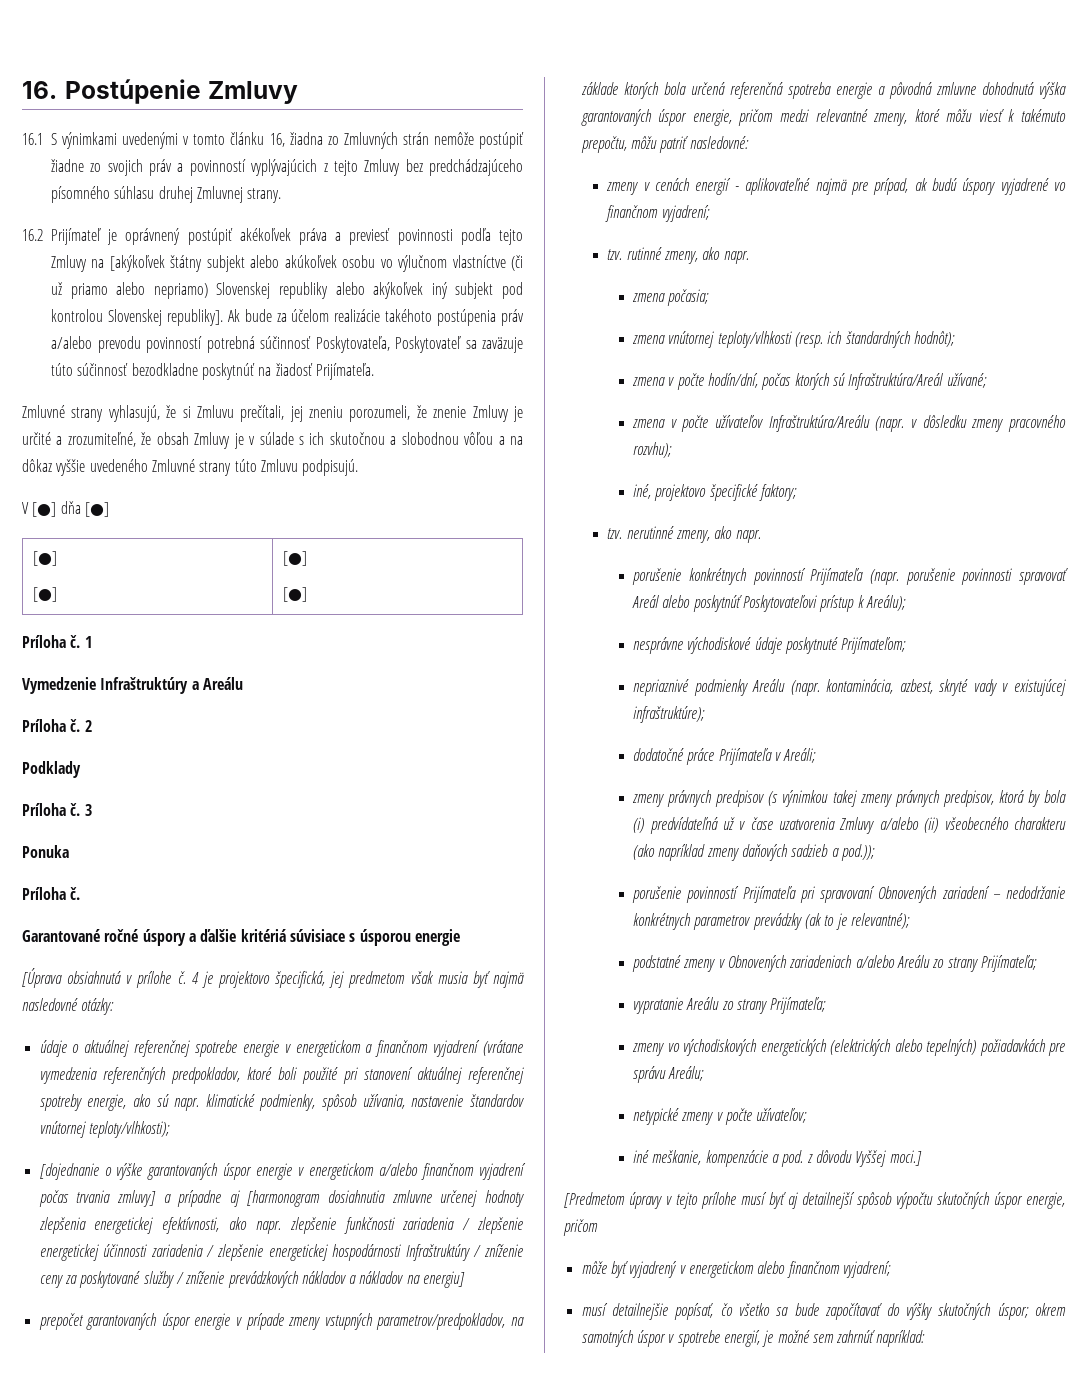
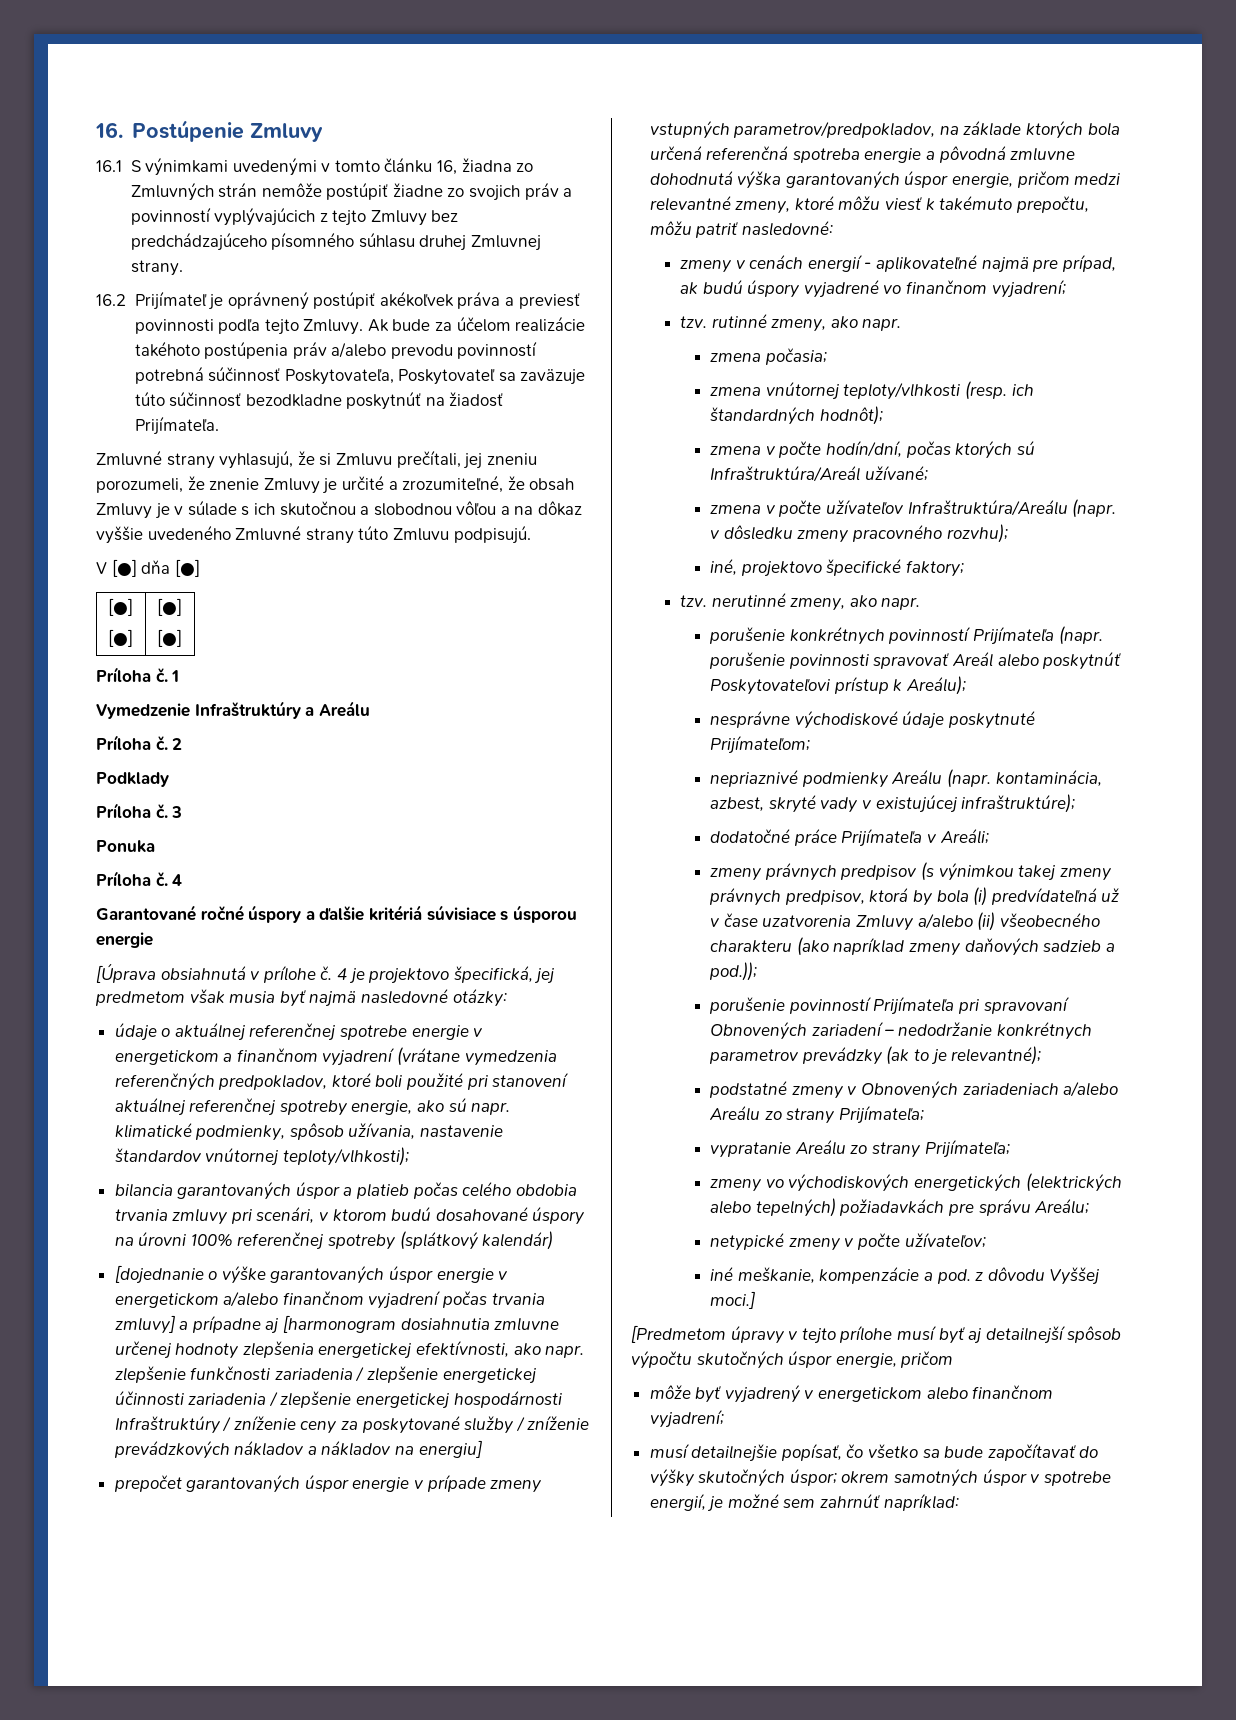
[51,255,523,272] [51,282,524,299] [51,309,223,326] Zmluvy na [akýkoľvek štátny subjekt alebo akúkoľvek osobu vo výlučnom vlastníctve (či už priamo alebo nepriamo) Slovenskej republiky alebo akýkoľvek iný subjekt pod kontrolou Slovenskej republiky]. -> [303,319,364,335] Zmluvy.
(81, 893) none -> [172,874,183,886] 4
(170, 1129) none -> [114,1181,577,1200] [114,1206,586,1225] [114,1231,554,1250] // bilancia garantovaných úspor a platieb počas celého obdobia trvania zmluvy pri scenári, v ktorom budú dosahované úspory na úrovni 100% referenčnej spotreby (splátkový kalendár)

